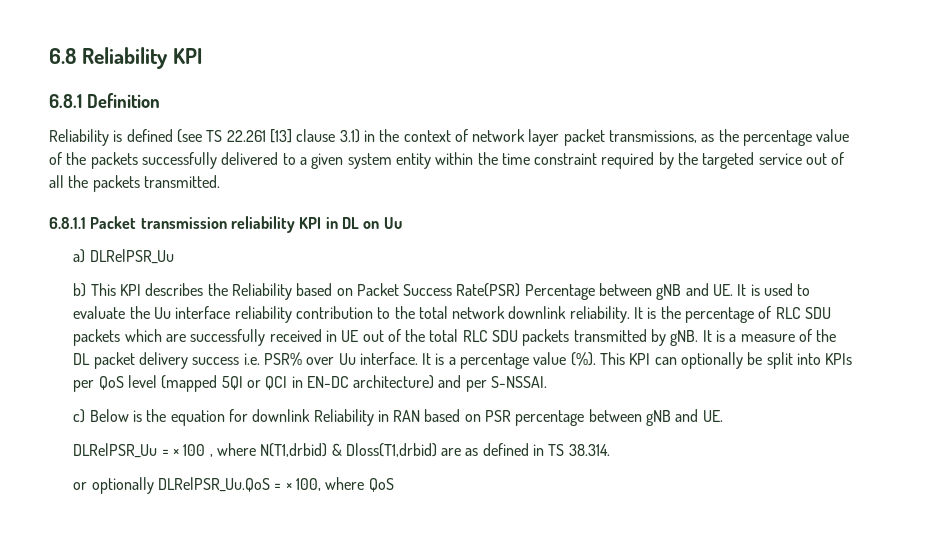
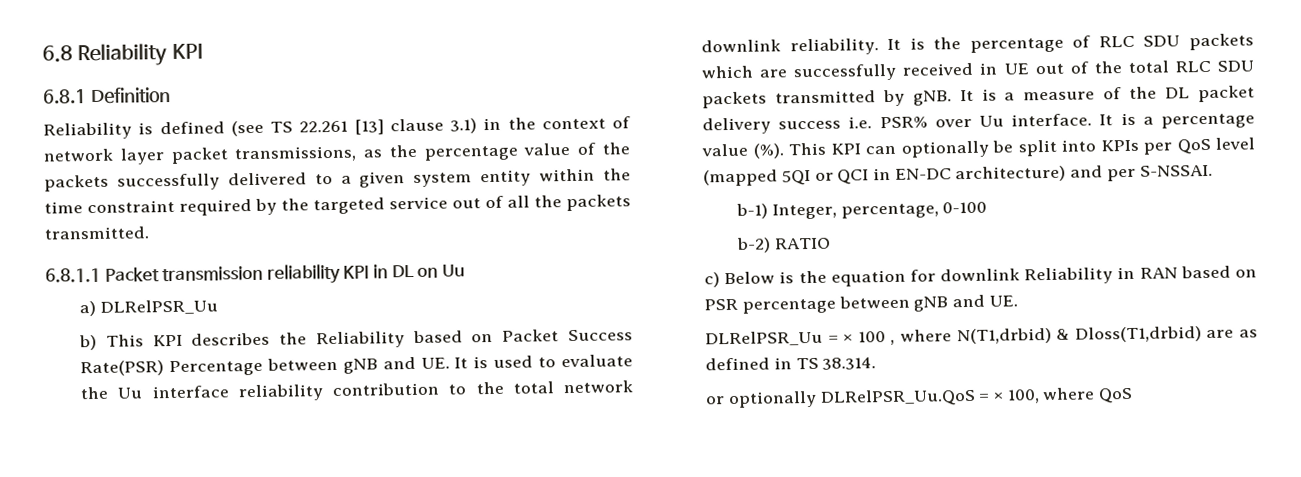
(548, 382) none -> [736,201,988,220] [736,237,831,253] // b-1) Integer, percentage, 0-100 // b-2) RATIO

